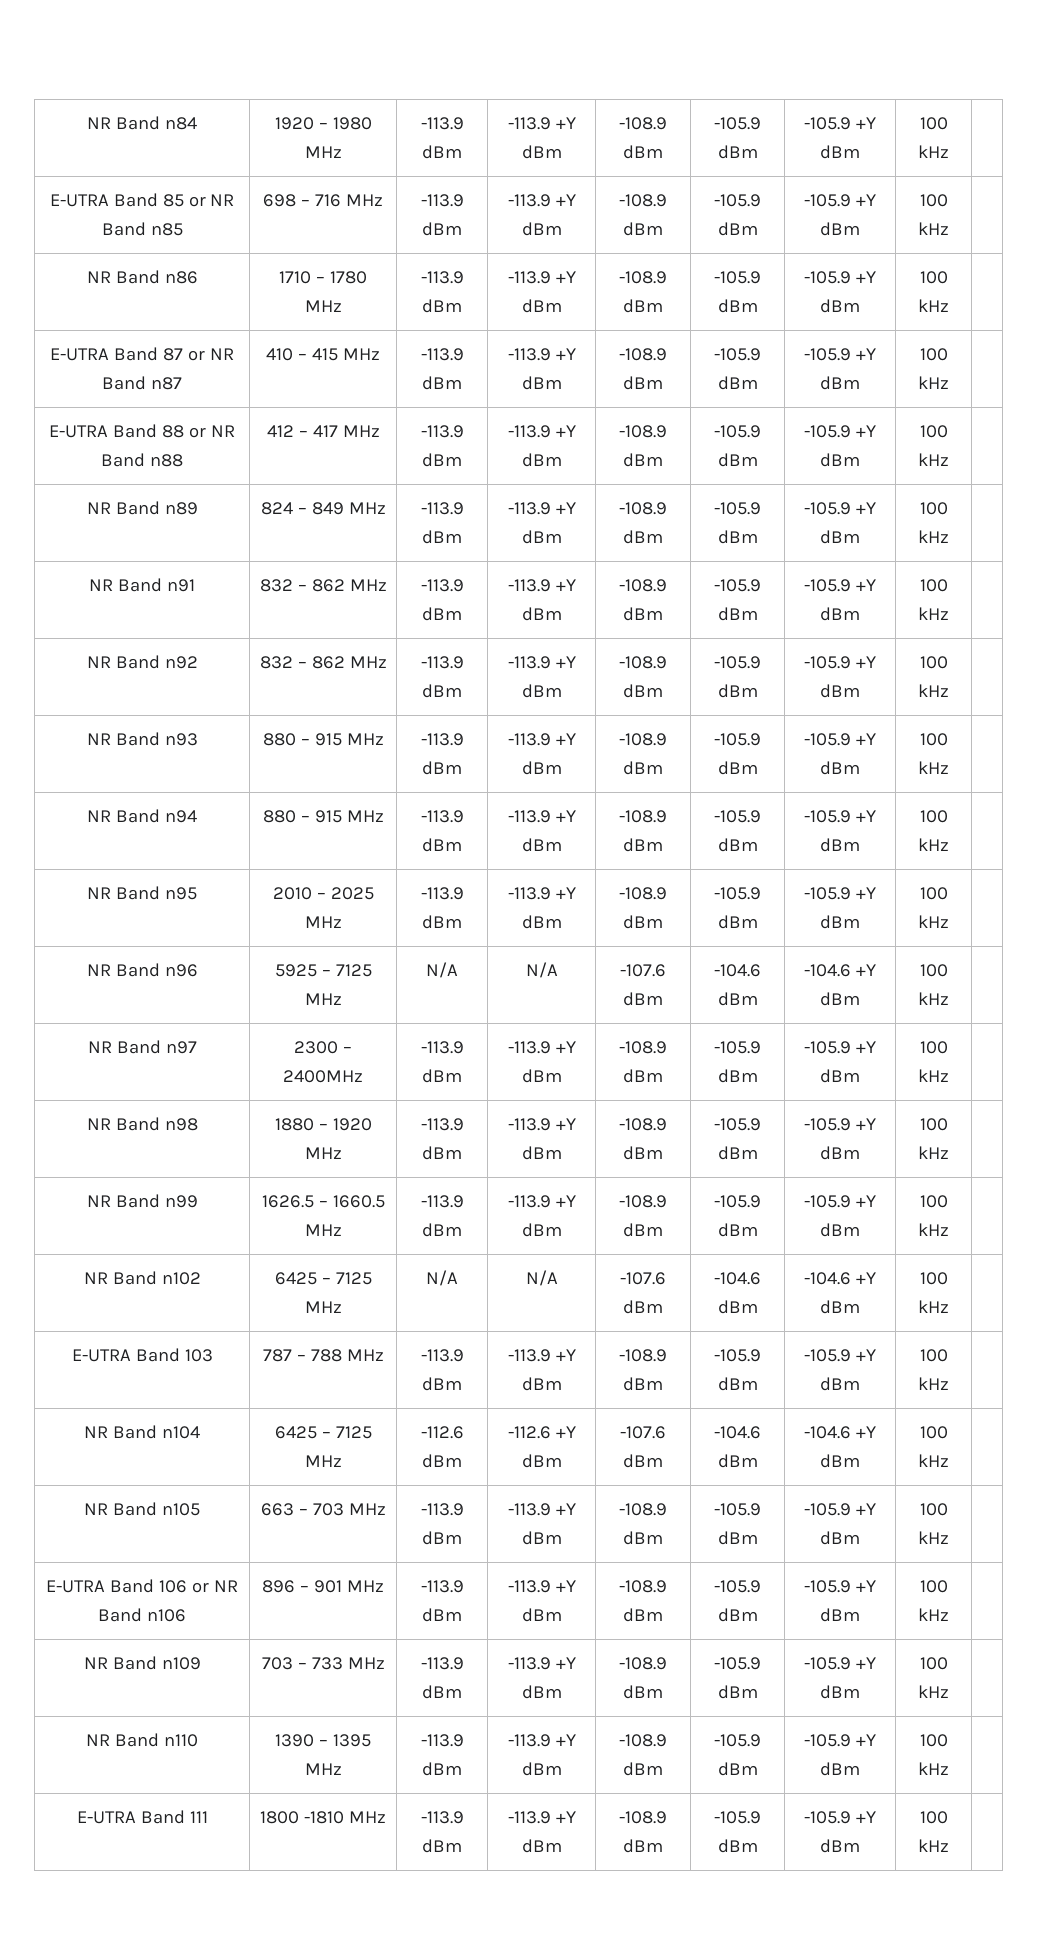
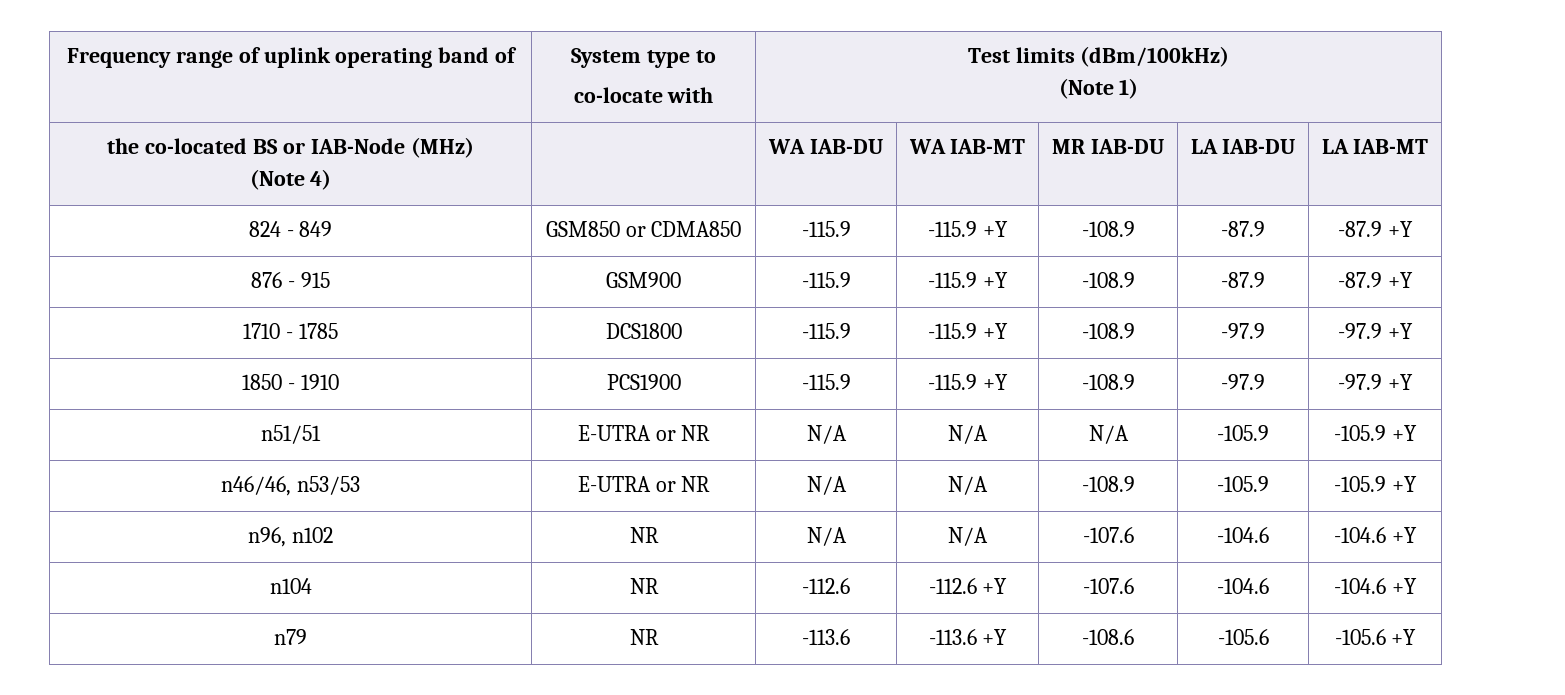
[87,116,197,130] [274,117,372,130] [304,146,342,158] [420,117,464,130] [422,145,463,159] [507,117,576,130] [521,145,562,159] [619,117,667,130] [623,145,663,159] [714,117,761,130] [717,145,758,159] [804,117,876,130] [820,145,860,159] [919,117,948,130] [918,145,949,158] [49,193,235,207] [101,222,183,236] [263,194,383,207] [420,194,464,207] [422,222,463,236] [507,194,576,207] [521,222,562,236] [619,194,667,207] [623,222,663,236] [714,194,761,207] [717,222,758,236] [804,194,876,207] [820,222,860,236] [919,194,948,207] [918,222,949,235] [86,270,198,284] [279,271,367,284] [304,300,342,312] [420,271,464,284] [422,299,463,313] [507,271,576,284] [521,299,562,313] [619,271,667,284] [623,299,663,313] [714,271,761,284] [717,299,758,313] [804,271,876,284] [820,299,860,313] [919,271,948,284] [918,299,949,312] [50,347,234,361] [102,376,182,390] [266,348,380,361] [420,348,464,361] [422,376,463,390] [507,348,576,361] [521,376,562,390] [619,348,667,361] [623,376,663,390] [714,348,761,361] [717,376,758,390] [804,348,876,361] [820,376,860,390] [919,348,948,361] [918,376,949,389] [49,424,235,438] [101,453,183,467] [266,425,380,437] [420,425,464,438] [422,453,463,467] [507,425,576,438] [521,453,562,467] [619,425,667,438] [623,453,663,467] [714,425,761,438] [717,453,758,467] [804,425,876,438] [820,453,860,467] [919,425,948,438] [918,453,949,466] [86,501,198,515] [260,502,386,515] [420,502,464,515] [422,530,463,544] [507,502,576,515] [521,530,562,544] [619,502,667,515] [623,530,663,544] [714,502,761,515] [717,530,758,544] [804,502,876,515] [820,530,860,544] [919,502,948,515] [918,530,949,543] [89,578,195,592] [259,579,387,592] [420,579,464,592] [422,607,463,621] [507,579,576,592] [521,607,562,621] [619,579,667,592] [623,607,663,621] [714,579,761,592] [717,607,758,621] [804,579,876,592] [820,607,860,621] [919,579,948,592] [918,607,949,620] [86,655,198,669] [259,656,387,669] [420,656,464,669] [422,684,463,698] [507,656,576,669] [521,684,562,698] [619,656,667,669] [623,684,663,698] [714,656,761,669] [717,684,758,698] [804,656,876,669] [820,684,860,698] [919,656,948,669] [918,684,949,697] [86,732,198,746] [262,733,384,746] [420,733,464,746] [422,761,463,775] [507,733,576,746] [521,761,562,775] [619,733,667,746] [623,761,663,775] [714,733,761,746] [717,761,758,775] [804,733,876,746] [820,761,860,775] [919,733,948,746] [918,761,949,774] [87,809,197,823] [262,810,384,823] [420,810,464,823] [422,838,463,852] [507,810,576,823] [521,838,562,852] [619,810,667,823] [623,838,663,852] [714,810,761,823] [717,838,758,852] [804,810,876,823] [820,838,860,852] [919,810,948,823] [918,838,949,851] [87,886,197,900] [272,887,374,900] [304,916,342,928] [420,887,464,900] [422,915,463,929] [507,887,576,900] [521,915,562,929] [619,887,667,900] [623,915,663,929] [714,887,761,900] [717,915,758,929] [804,887,876,900] [820,915,860,929] [919,887,948,900] [918,915,949,928] [86,963,198,977] [274,964,372,977] [304,993,342,1005] [426,962,459,978] [525,962,558,978] [620,964,666,977] [623,992,663,1006] [714,964,761,977] [717,992,758,1006] [804,964,876,977] [820,992,860,1006] [919,964,948,977] [918,992,949,1005] [87,1040,197,1054] [294,1041,352,1054] [283,1070,363,1083] [420,1041,464,1054] [422,1069,463,1083] [507,1041,576,1054] [521,1069,562,1083] [619,1041,667,1054] [623,1069,663,1083] [714,1041,761,1054] [717,1069,758,1083] [804,1041,876,1054] [820,1069,860,1083] [919,1041,948,1054] [918,1069,949,1082] [86,1117,198,1131] [274,1118,372,1131] [304,1147,342,1159] [420,1118,464,1131] [422,1146,463,1160] [507,1118,576,1131] [521,1146,562,1160] [619,1118,667,1131] [623,1146,663,1160] [714,1118,761,1131] [717,1146,758,1160] [804,1118,876,1131] [820,1146,860,1160] [919,1118,948,1131] [918,1146,949,1159] [86,1194,198,1208] [261,1195,385,1208] [304,1224,342,1236] [420,1195,464,1208] [422,1223,463,1237] [507,1195,576,1208] [521,1223,562,1237] [619,1195,667,1208] [623,1223,663,1237] [714,1195,761,1208] [717,1223,758,1237] [804,1195,876,1208] [820,1223,860,1237] [919,1195,948,1208] [918,1223,949,1236] [83,1271,201,1285] [274,1272,372,1285] [304,1301,342,1313] [426,1270,459,1286] [525,1270,558,1286] [620,1272,666,1285] [623,1300,663,1314] [714,1272,761,1285] [717,1300,758,1314] [804,1272,876,1285] [820,1300,860,1314] [919,1272,948,1285] [918,1300,949,1313] [71,1348,213,1362] [262,1349,384,1362] [420,1349,464,1362] [422,1377,463,1391] [507,1349,576,1362] [521,1377,562,1391] [619,1349,667,1362] [623,1377,663,1391] [714,1349,761,1362] [717,1377,758,1391] [804,1349,876,1362] [820,1377,860,1391] [919,1349,948,1362] [918,1377,949,1390] [84,1425,200,1439] [274,1426,372,1439] [304,1455,342,1467] [420,1426,464,1439] [422,1454,463,1468] [507,1426,576,1439] [521,1454,562,1468] [620,1426,666,1439] [623,1454,663,1468] [714,1426,761,1439] [717,1454,758,1468] [804,1426,876,1439] [820,1454,860,1468] [919,1426,948,1439] [918,1454,949,1467] [84,1502,200,1516] [260,1503,386,1516] [420,1503,464,1516] [422,1531,463,1545] [507,1503,576,1516] [521,1531,562,1545] [619,1503,667,1516] [623,1531,663,1545] [714,1503,761,1516] [717,1531,758,1545] [804,1503,876,1516] [820,1531,860,1545] [919,1503,948,1516] [918,1531,949,1544] [46,1579,238,1593] [98,1608,186,1622] [262,1580,384,1593] [420,1580,464,1593] [422,1608,463,1622] [507,1580,576,1593] [521,1608,562,1622] [619,1580,667,1593] [623,1608,663,1622] [714,1580,761,1593] [717,1608,758,1622] [804,1580,876,1593] [820,1608,860,1622] [919,1580,948,1593] [918,1608,949,1621] [83,1656,201,1670] [261,1657,385,1670] [420,1657,464,1670] [422,1685,463,1699] [507,1657,576,1670] [521,1685,562,1699] [619,1657,667,1670] [623,1685,663,1699] [714,1657,761,1670] [717,1685,758,1699] [804,1657,876,1670] [820,1685,860,1699] [919,1657,948,1670] [918,1685,949,1698] [86,1733,198,1747] [275,1734,371,1747] [304,1763,342,1775] [420,1734,464,1747] [422,1762,463,1776] [507,1734,576,1747] [521,1762,562,1776] [619,1734,667,1747] [623,1762,663,1776] [714,1734,761,1747] [717,1762,758,1776] [804,1734,876,1747] [820,1762,860,1776] [919,1734,948,1747] [918,1762,949,1775] [76,1810,208,1824] [260,1811,386,1824] [420,1811,464,1824] [422,1839,463,1853] [507,1811,576,1824] [521,1839,562,1853] [619,1811,667,1824] [623,1839,663,1853] [714,1811,761,1824] [717,1839,758,1853] [804,1811,876,1824] [820,1839,860,1853] [919,1811,948,1824] [918,1839,949,1852] NR Band n84 | 1920 – 1980 MHz | -113.9 dBm | -113.9 +Y dBm | -108.9 dBm | -105.9 dBm | -105.9 +Y dBm | 100 kHz | // E-UTRA Band 85 or NR Band n85 | 698 – 716 MHz | -113.9 dBm | -113.9 +Y dBm | -108.9 dBm | -105.9 dBm | -105.9 +Y dBm | 100 kHz | // NR Band n86 | 1710 – 1780 MHz | -113.9 dBm | -113.9 +Y dBm | -108.9 dBm | -105.9 dBm | -105.9 +Y dBm | 100 kHz | // E-UTRA Band 87 or NR Band n87 | 410 – 415 MHz | -113.9 dBm | -113.9 +Y dBm | -108.9 dBm | -105.9 dBm | -105.9 +Y dBm | 100 kHz | // E-UTRA Band 88 or NR Band n88 | 412 – 417 MHz | -113.9 dBm | -113.9 +Y dBm | -108.9 dBm | -105.9 dBm | -105.9 +Y dBm | 100 kHz | // NR Band n89 | 824 – 849 MHz | -113.9 dBm | -113.9 +Y dBm | -108.9 dBm | -105.9 dBm | -105.9 +Y dBm | 100 kHz | // NR Band n91 | 832 – 862 MHz | -113.9 dBm | -113.9 +Y dBm | -108.9 dBm | -105.9 dBm | -105.9 +Y dBm | 100 kHz | // NR Band n92 | 832 – 862 MHz | -113.9 dBm | -113.9 +Y dBm | -108.9 dBm | -105.9 dBm | -105.9 +Y dBm | 100 kHz | // NR Band n93 | 880 – 915 MHz | -113.9 dBm | -113.9 +Y dBm | -108.9 dBm | -105.9 dBm | -105.9 +Y dBm | 100 kHz | // NR Band n94 | 880 – 915 MHz | -113.9 dBm | -113.9 +Y dBm | -108.9 dBm | -105.9 dBm | -105.9 +Y dBm | 100 kHz | // NR Band n95 | 2010 – 2025 MHz | -113.9 dBm | -113.9 +Y dBm | -108.9 dBm | -105.9 dBm | -105.9 +Y dBm | 100 kHz | // NR Band n96 | 5925 – 7125 MHz | N/A | N/A | -107.6 dBm | -104.6 dBm | -104.6 +Y dBm | 100 kHz | // NR Band n97 | 2300 – 2400MHz | -113.9 dBm | -113.9 +Y dBm | -108.9 dBm | -105.9 dBm | -105.9 +Y dBm | 100 kHz | // NR Band n98 | 1880 – 1920 MHz | -113.9 dBm | -113.9 +Y dBm | -108.9 dBm | -105.9 dBm | -105.9 +Y dBm | 100 kHz | // NR Band n99 | 1626.5 – 1660.5 MHz | -113.9 dBm | -113.9 +Y dBm | -108.9 dBm | -105.9 dBm | -105.9 +Y dBm | 100 kHz | // NR Band n102 | 6425 – 7125 MHz | N/A | N/A | -107.6 dBm | -104.6 dBm | -104.6 +Y dBm | 100 kHz | // E-UTRA Band 103 | 787 – 788 MHz | -113.9 dBm | -113.9 +Y dBm | -108.9 dBm | -105.9 dBm | -105.9 +Y dBm | 100 kHz | // NR Band n104 | 6425 – 7125 MHz | -112.6 dBm | -112.6 +Y dBm | -107.6 dBm | -104.6 dBm | -104.6 +Y dBm | 100 kHz | // NR Band n105 | 663 – 703 MHz | -113.9 dBm | -113.9 +Y dBm | -108.9 dBm | -105.9 dBm | -105.9 +Y dBm | 100 kHz | // E-UTRA Band 106 or NR Band n106 | 896 – 901 MHz | -113.9 dBm | -113.9 +Y dBm | -108.9 dBm | -105.9 dBm | -105.9 +Y dBm | 100 kHz | // NR Band n109 | 703 – 733 MHz | -113.9 dBm | -113.9 +Y dBm | -108.9 dBm | -105.9 dBm | -105.9 +Y dBm | 100 kHz | // NR Band n110 | 1390 – 1395 MHz | -113.9 dBm | -113.9 +Y dBm | -108.9 dBm | -105.9 dBm | -105.9 +Y dBm | 100 kHz | // E-UTRA Band 111 | 1800 -1810 MHz | -113.9 dBm | -113.9 +Y dBm | -108.9 dBm | -105.9 dBm | -105.9 +Y dBm | 100 kHz | -> [66,47,518,68] [571,48,716,68] [573,87,714,103] [967,46,1230,67] [1058,78,1139,99] [107,137,474,158] [249,169,332,190] [768,139,883,154] [908,139,1026,154] [1052,139,1164,154] [1190,139,1296,154] [1321,139,1429,154] [248,221,333,237] [545,221,742,237] [801,221,851,237] [928,221,1008,237] [1081,221,1135,237] [1221,221,1265,237] [1338,221,1413,237] [251,272,330,288] [606,272,681,288] [801,272,851,288] [928,272,1008,288] [1081,272,1135,288] [1221,272,1265,288] [1338,272,1413,288] [243,323,338,339] [605,323,682,339] [801,323,851,339] [928,323,1008,339] [1081,323,1135,339] [1221,323,1265,339] [1338,323,1413,339] [242,374,339,390] [606,374,681,390] [801,374,851,390] [928,374,1008,390] [1081,374,1135,390] [1221,374,1265,390] [1338,374,1413,390] [261,425,321,444] [577,425,711,441] [806,425,847,444] [948,425,988,444] [1088,425,1129,444] [1217,425,1269,441] [1334,425,1417,441] [221,476,360,496] [577,476,711,492] [806,476,847,495] [948,476,988,495] [1081,476,1135,492] [1217,476,1269,492] [1334,476,1417,492] [248,527,333,547] [629,527,659,543] [806,527,847,546] [948,527,988,546] [1082,527,1134,543] [1217,527,1269,543] [1334,527,1417,543] [269,578,312,594] [629,578,659,594] [802,578,850,594] [928,578,1008,594] [1082,578,1134,594] [1217,578,1269,594] [1334,578,1417,594] [274,629,307,645] [629,629,659,645] [802,629,850,645] [928,629,1008,645] [1082,629,1134,645] [1217,629,1269,645] [1334,629,1417,645] Frequency range of uplink operating band of | System type to // co-locate with | Test limits (dBm/100kHz) // (Note 1) // the co-located BS or IAB-Node (MHz) // (Note 4) | | WA IAB-DU | WA IAB-MT | MR IAB-DU | LA IAB-DU | LA IAB-MT // 824 - 849 | GSM850 or CDMA850 | -115.9 | -115.9 +Y | -108.9 | -87.9 | -87.9 +Y // 876 - 915 | GSM900 | -115.9 | -115.9 +Y | -108.9 | -87.9 | -87.9 +Y // 1710 - 1785 | DCS1800 | -115.9 | -115.9 +Y | -108.9 | -97.9 | -97.9 +Y // 1850 - 1910 | PCS1900 | -115.9 | -115.9 +Y | -108.9 | -97.9 | -97.9 +Y // n51/51 | E-UTRA or NR | N/A | N/A | N/A | -105.9 | -105.9 +Y // n46/46, n53/53 | E-UTRA or NR | N/A | N/A | -108.9 | -105.9 | -105.9 +Y // n96, n102 | NR | N/A | N/A | -107.6 | -104.6 | -104.6 +Y // n104 | NR | -112.6 | -112.6 +Y | -107.6 | -104.6 | -104.6 +Y // n79 | NR | -113.6 | -113.6 +Y | -108.6 | -105.6 | -105.6 +Y

